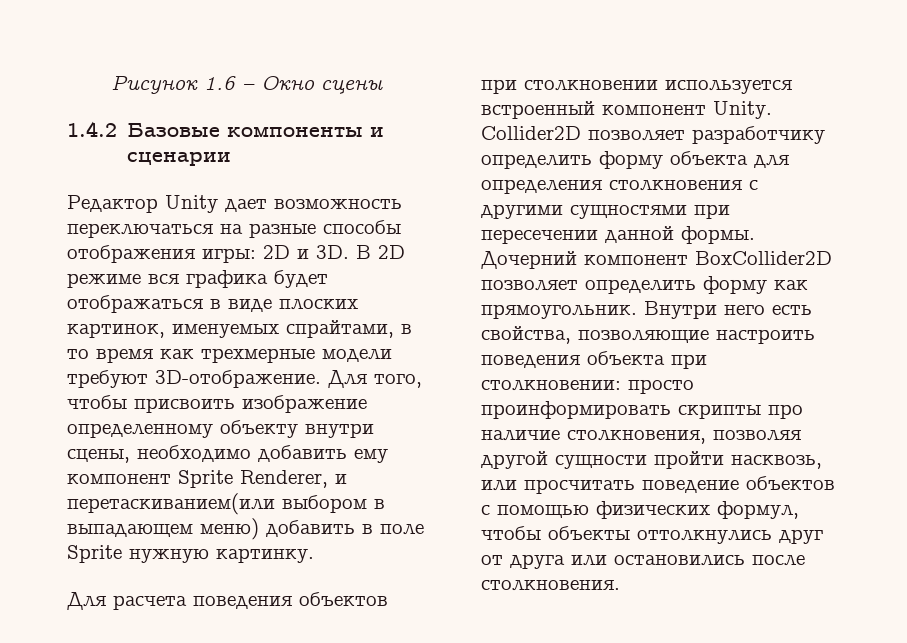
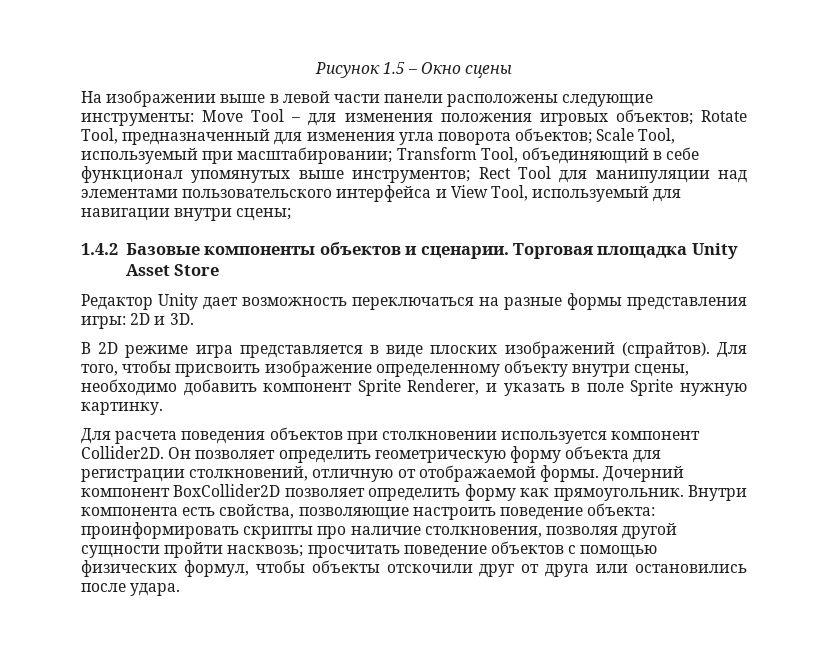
[204,76,236,90] 1.6 -> [382,62,405,74] 1.5
[67,121,385,137] [127,152,232,166] 1.4.2 Базовые компоненты и сценарии -> [81,90,654,107] [81,109,747,126] [81,128,676,145] [81,147,700,164] [81,166,747,183] [81,185,682,202] [81,208,292,221] [81,242,738,259] [125,264,220,276] На изображении выше в левой части панели расположены следующие инструменты: Move Tool – для изменения положения игровых объектов; Rotate Tool, предназначенный для изменения угла поворота объектов; Scale Tool, используемый при масштабировании; Transform Tool, объединяющий в себе функционал упомянутых выше инструментов; Rect Tool для манипуляции над элементами пользовательского интерфейса и View Tool, используемый для навигации внутри сцены; // 1.4.2 Базовые компоненты объектов и сценарии. Торговая площадка Unity Asset Store
[323,220,401,234] [67,245,195,263] способы отображения -> [567,293,747,310] формы представления
(349, 252) none -> (194, 319) //
[148,270,328,288] [67,295,358,313] [67,320,412,338] [67,348,392,363] [67,370,321,388] вся графика будет отображаться в виде плоских картинок, именуемых спрайтами, в то время как трехмерные модели требуют 3D-отображение. -> [195,341,710,358] игра представляется в виде плоских изображений (спрайтов).
[354,449,388,463] ему -> (257, 387) none
[67,493,385,515] [67,518,355,540] перетаскиванием(или выбором в выпадающем меню) добавить -> [503,383,565,396] указать
[481,101,772,119] [481,126,825,144] [481,151,789,169] [481,179,758,194] [481,204,730,219] [481,226,674,244] встроенный компонент Unity. Collider2D позволяет разработчику определить форму объекта для определения столкновения с другими сущностями при пересечении данной -> [611,431,701,440] [81,446,662,463] [81,465,536,482] компонент Collider2D. Он позволяет определить геометрическую форму объекта для регистрации столкновений, отличную от отображаемой
[724,305,765,315] него -> [81,507,178,516] компонента
[481,351,707,369] [481,379,694,394] поведения объекта при столкновении: просто -> [499,503,656,520] поведение объекта:
[731,455,822,469] [481,480,517,491] насквозь, или -> [227,545,304,557] насквозь;
[637,530,772,544] оттолкнулись -> [386,564,473,573] отскочили
[481,580,620,591] столкновения. -> [130,583,181,596] удара.

